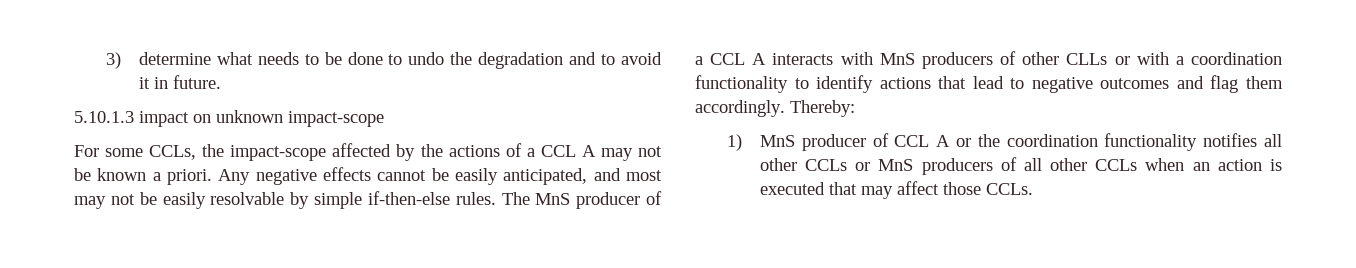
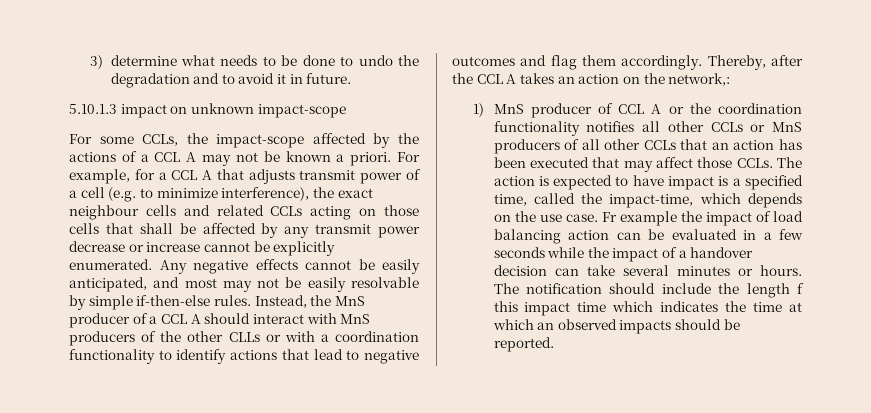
(212, 177) none -> [396,152,420,162] [69,169,421,184] [69,187,373,202] [69,205,419,220] [69,223,420,238] [69,241,336,256] [69,259,152,270] For example, for a CCL A that adjusts transmit power of a cell (e.g. to minimize interference), the exact neighbour cells and related CCLs acting on those cells that shall be affected by any transmit power decrease or increase cannot be explicitly enumerated.
[501,192,530,205] The -> [254,295,332,308] Instead, the
[772,53,834,65] interacts -> [204,313,304,324] should interact
(1017, 58) none -> [160,331,182,342] the
[790,100,855,117] Thereby: -> [707,55,803,70] [452,73,731,86] Thereby, after the CCL A takes an action on the network,:
[1145,158,1282,171] when an action is -> [680,139,802,150] [493,157,526,168] that an action has been
(1033, 189) none -> [777,157,802,168] [493,175,803,190] [493,193,802,208] [493,211,803,226] [493,229,804,244] [493,247,754,262] [493,265,802,276] [493,283,804,298] [493,301,802,316] [492,319,740,334] [493,337,554,352] The action is expected to have impact is a specified time, called the impact-time, which depends on the use case. Fr example the impact of load balancing action can be evaluated in a few seconds while the impact of a handover decision can take several minutes or hours. The notification should include the length f this impact time which indicates the time at which an observed impacts should be reported.

